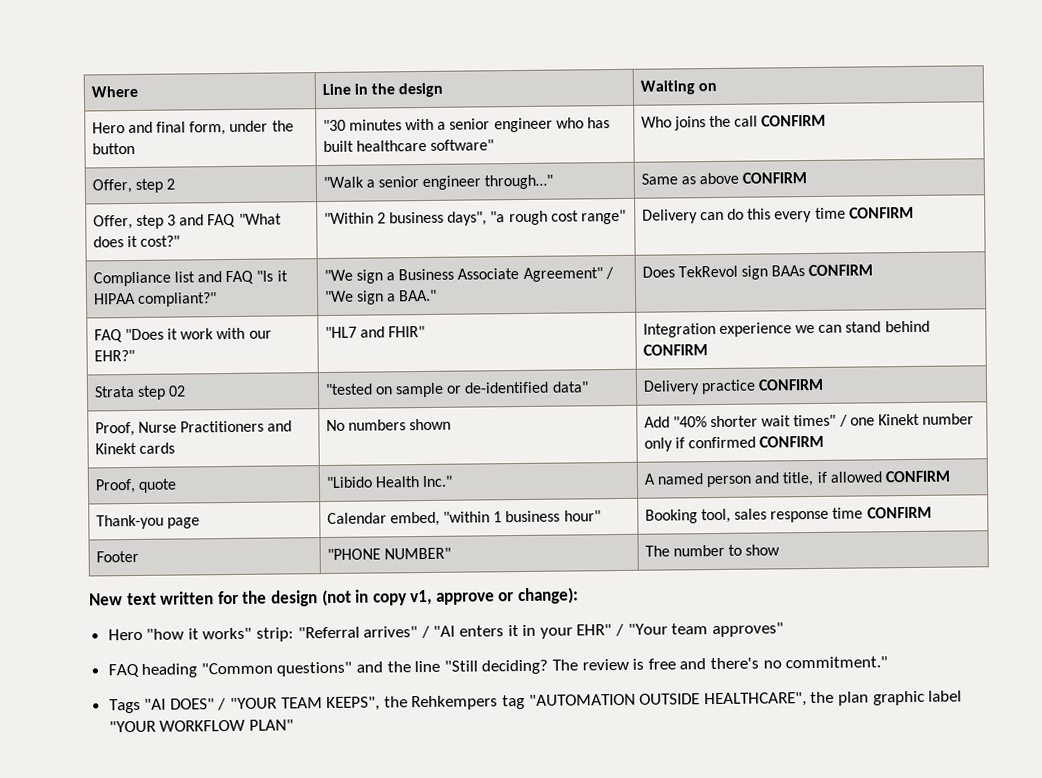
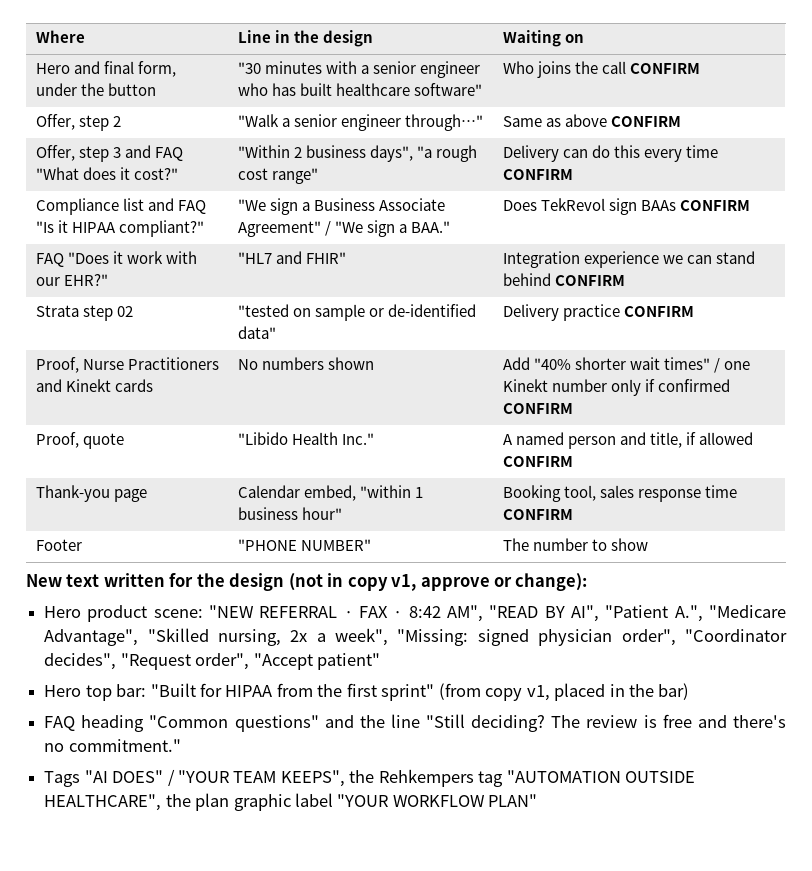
[146,622,784,642] "how it works" strip: "Referral arrives" / "AI enters it in your EHR" / "Your team approves" -> [87,605,787,622] [44,628,787,646] [44,653,380,670] [44,683,690,701] product scene: "NEW REFERRAL · FAX · 8:42 AM", "READ BY AI", "Patient A.", "Medicare Advantage", "Skilled nursing, 2x a week", "Missing: signed physician order", "Coordinator decides", "Request order", "Accept patient" // Hero top bar: "Built for HIPAA from the first sprint" (from copy v1, placed in the bar)

